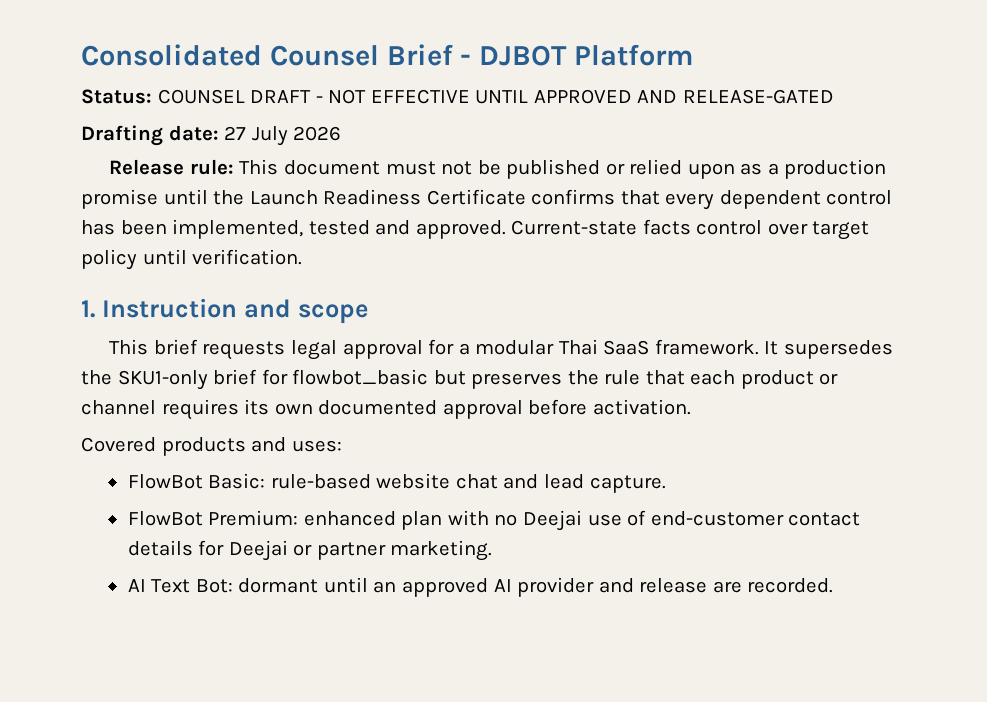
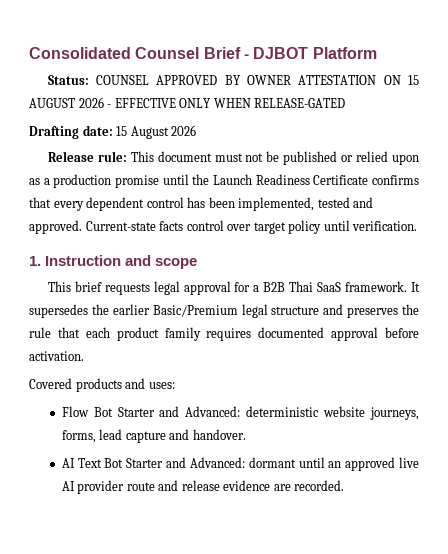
[250,89,678,104] DRAFT - NOT EFFECTIVE UNTIL APPROVED AND -> [156,75,419,85] [29,97,251,108] APPROVED BY OWNER ATTESTATION ON 15 AUGUST 2026 - EFFECTIVE ONLY WHEN
[224,126,288,146] 27 July -> [116,126,169,139] 15 August
[475,340,555,355] modular -> [263,282,286,292] B2B
[117,369,466,390] SKU1-only brief for flowbot_basic but -> [112,304,344,318] earlier Basic/Premium legal structure and
[819,373,839,385] [81,399,313,420] or channel requires its own -> [164,327,252,341] family requires
[127,473,666,493] [127,510,861,531] [127,540,493,561] [127,579,233,593] FlowBot Basic: rule-based website chat and lead capture. // FlowBot Premium: enhanced plan with no Deejai use of end-customer contact details for Deejai or partner marketing. // AI Text Bot: -> [61,406,420,420] [61,429,246,443] [61,457,245,468] Flow Bot Starter and Advanced: deterministic website journeys, forms, lead capture and handover. // AI Text Bot Starter and Advanced:
(489, 587) none -> [399,457,419,468] live
(595, 587) none -> [126,482,155,491] route
(708, 585) none -> [223,480,271,491] evidence

